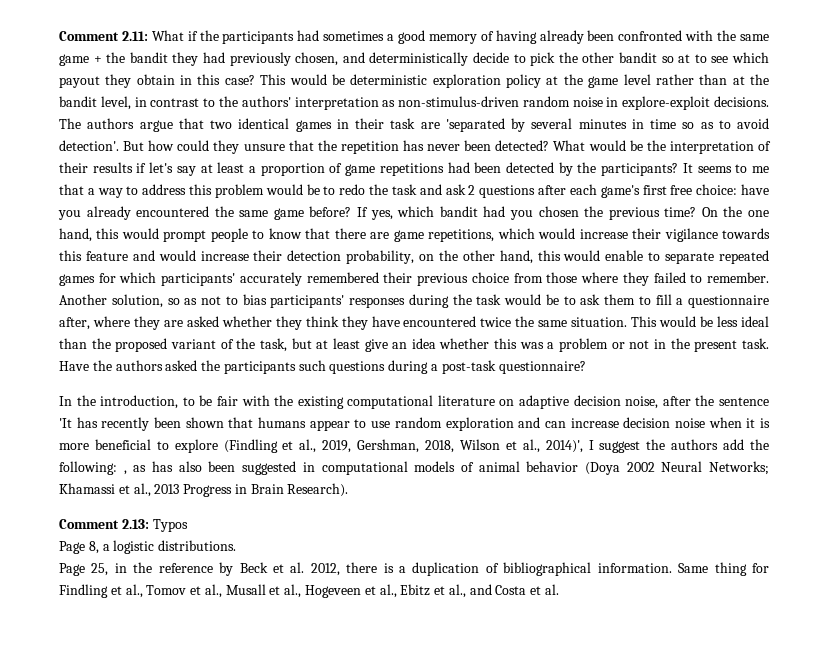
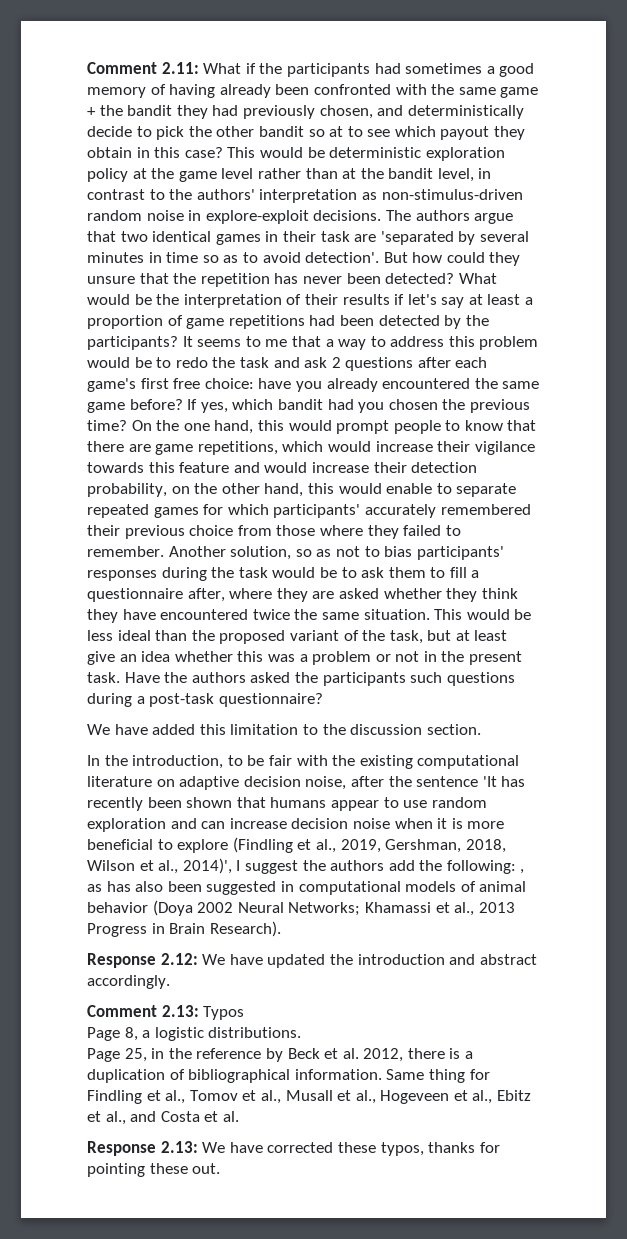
(586, 367) none -> [87,724,481,735] // We have added this limitation to the discussion section.
(349, 490) none -> [87,953,537,968] [87,975,170,989] // Response 2.12: We have updated the introduction and abstract accordingly.
(560, 589) none -> [87,1141,500,1156] [87,1163,221,1177] // Response 2.13: We have corrected these typos, thanks for pointing these out.

